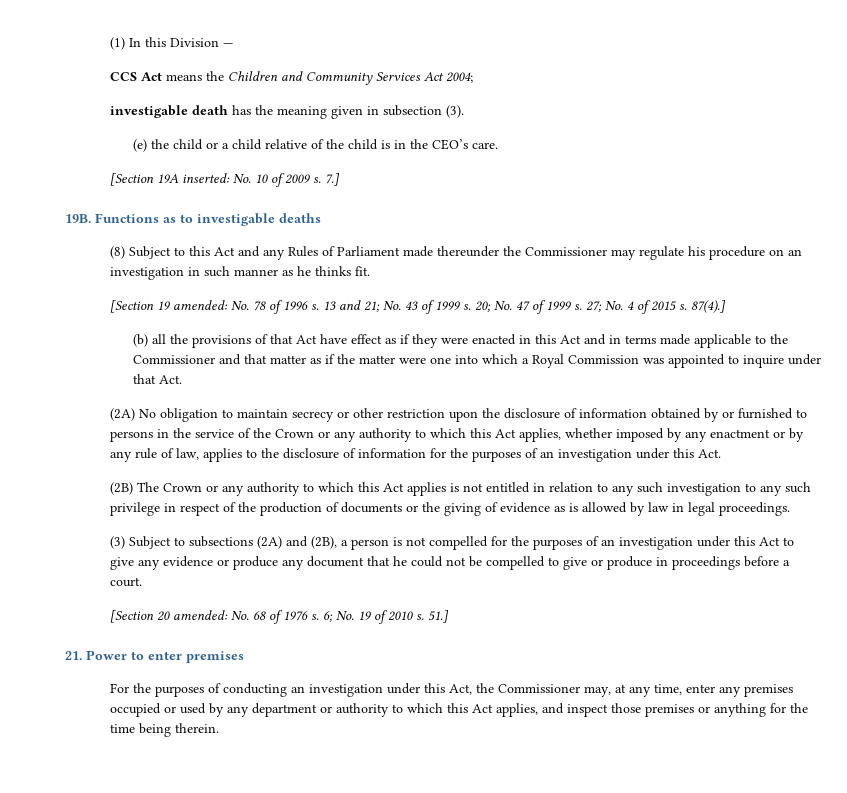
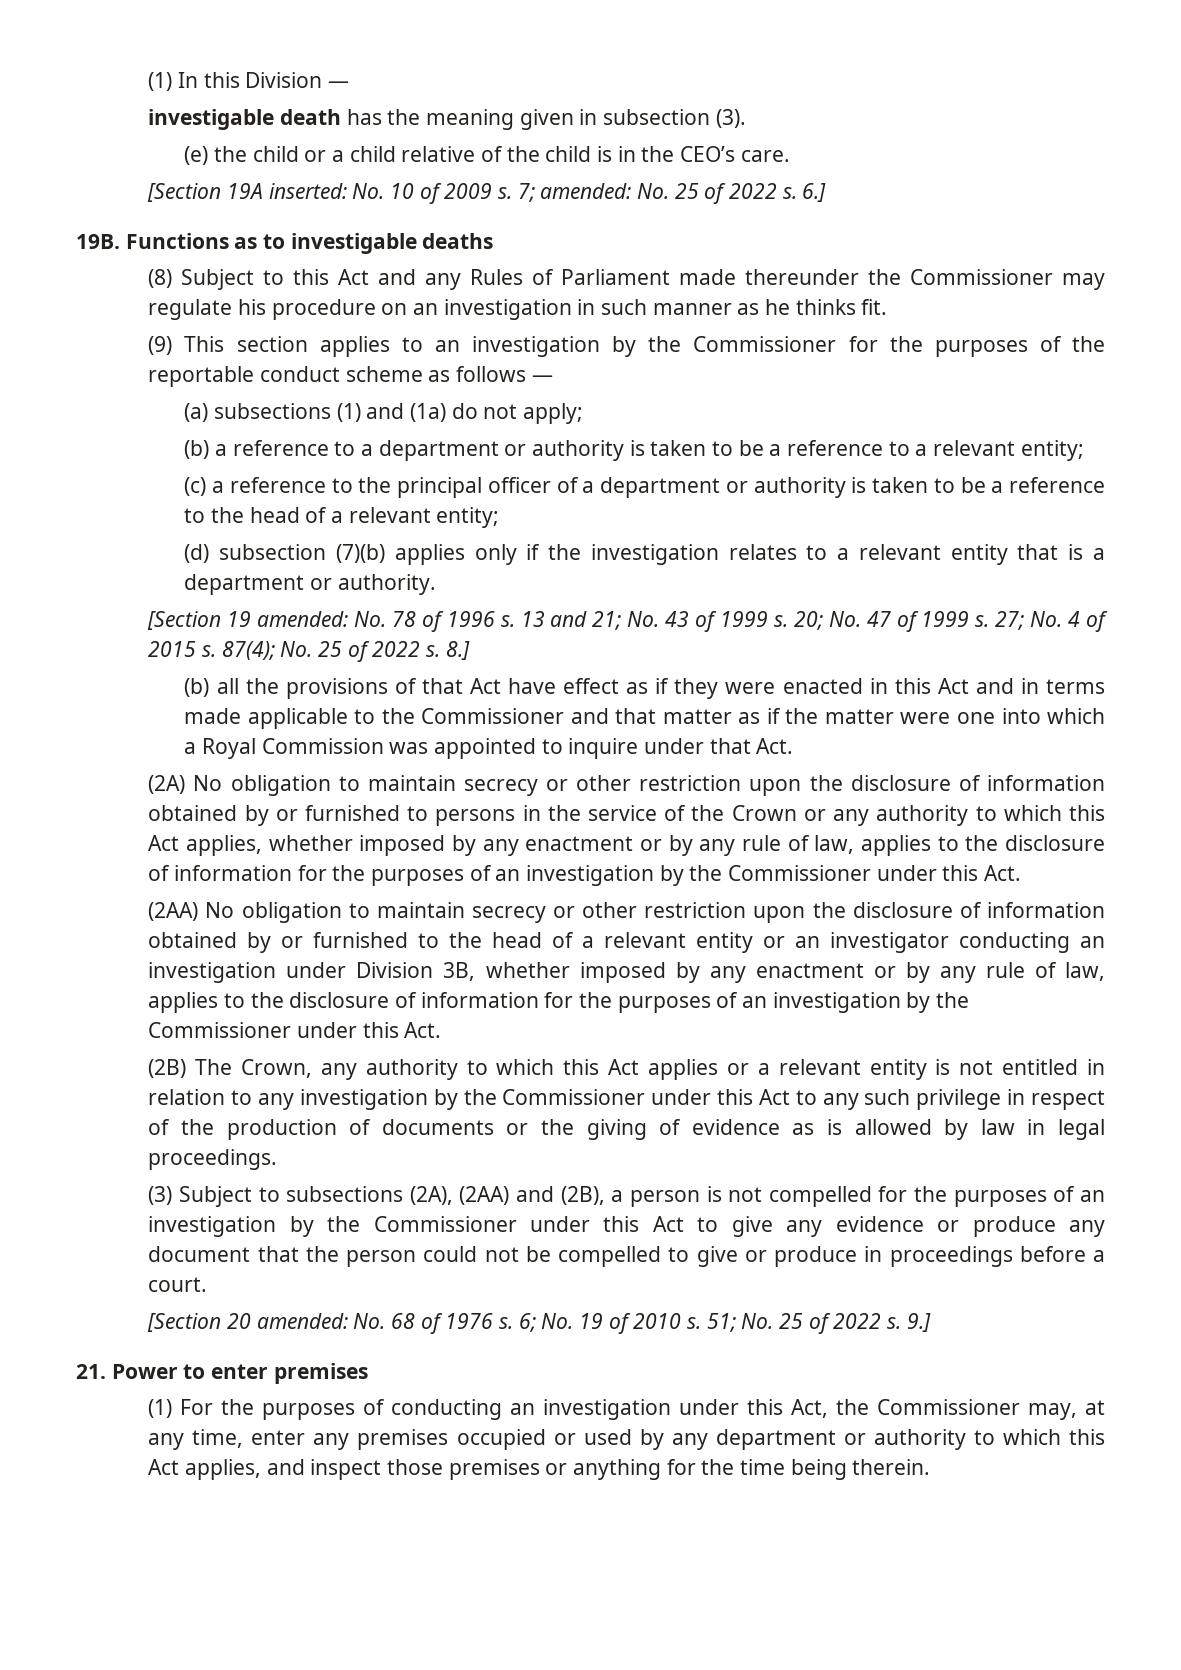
[110,71,474,85] // CCS Act means the Children and Community Services Act 2004; -> (349, 84) none
[325,173,341,186] 7.] -> [517,183,827,204] 7; amended: No. 25 of 2022 s. 6.]
(371, 271) none -> [148,336,1105,357] [148,366,553,387] [184,403,584,424] [184,440,1084,461] [184,477,1105,498] [184,507,500,528] [184,544,1105,565] [184,574,436,595] // (9) This section applies to an investigation by the Commissioner for the purposes of the reportable conduct scheme as follows — // (a) subsections (1) and (1a) do not apply; // (b) a reference to a department or authority is taken to be a reference to a relevant entity; // (c) a reference to the principal officer of a department or authority is taken to be a reference to the head of a relevant entity; // (d) subsection (7)(b) applies only if the investigation relates to a relevant entity that is a department or authority.
[691,300,727,313] 87(4).] -> [221,641,470,662] 87(4); No. 25 of 2022 s. 8.]
(633, 455) none -> [659,865,1022,886] [148,902,1106,923] [148,932,1106,953] [148,962,1105,983] [148,992,970,1013] [148,1022,292,1038] by the Commissioner under this Act. // (2AA) No obligation to maintain secrecy or other restriction upon the disclosure of information obtained by or furnished to the head of a relevant entity or an investigator conducting an investigation under Division 3B, whether imposed by any enactment or by any rule of law, applies to the disclosure of information for the purposes of an investigation by the Commissioner
[163,483,219,492] Crown or -> [241,1059,313,1078] Crown,
(447, 489) none -> [726,1059,927,1080] or a relevant entity
[637,482,742,496] such investigation -> [299,1089,790,1110] investigation by the Commissioner under this Act
[257,536,283,549] (2A) -> [409,1186,510,1205] (2A), (2AA)
(694, 543) none -> [289,1216,517,1237] by the Commissioner
[393,556,408,566] he -> [305,1246,417,1267] the person
[428,610,450,623] 51.] -> [706,1313,931,1334] 51; No. 25 of 2022 s. 9.]
(244, 657) none -> [148,1399,173,1418] (1)

